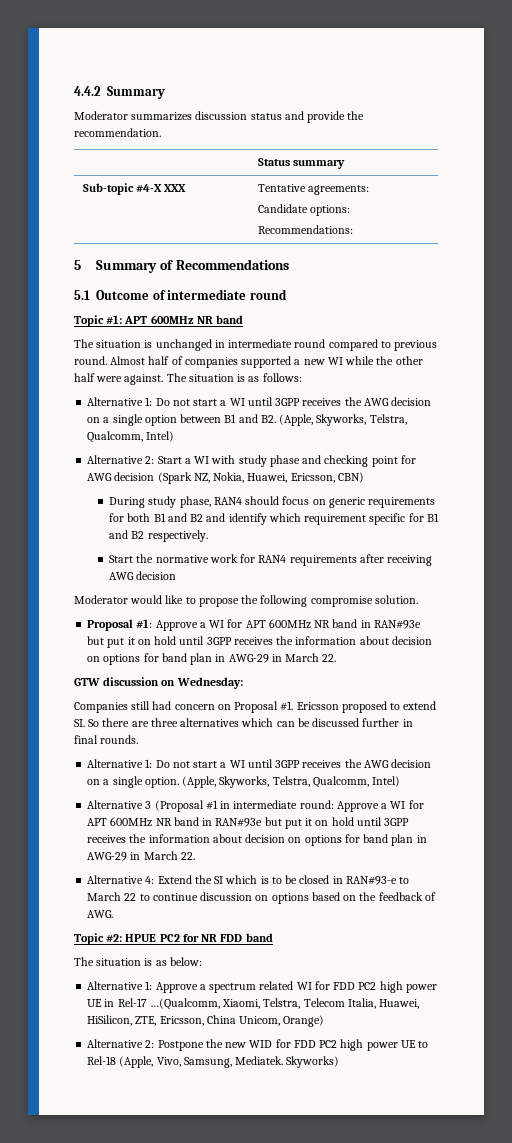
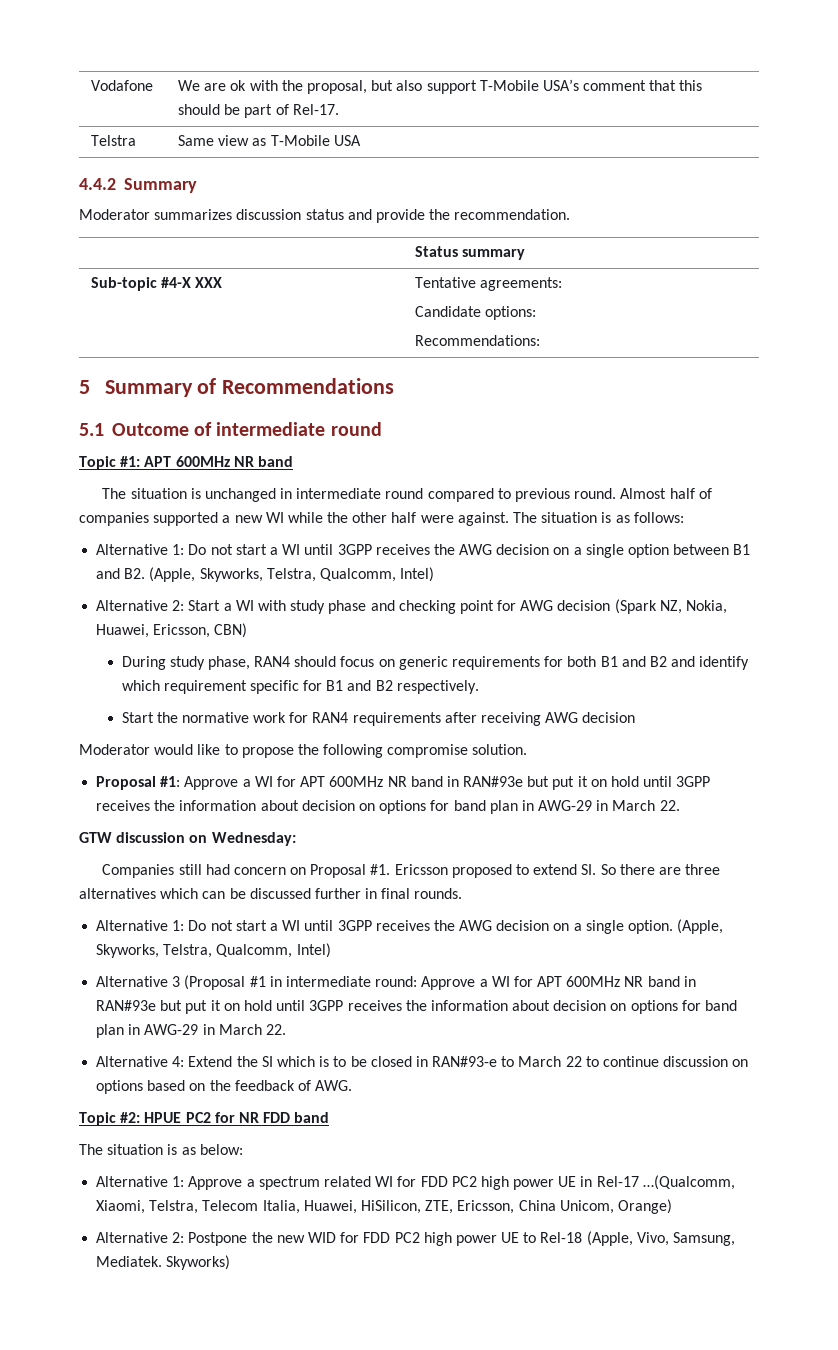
(74, 91) none -> [91,80,154,91] [178,79,703,94] [178,104,339,118] [91,135,137,146] [178,135,361,146] Vodafone | We are ok with the proposal, but also support T-Mobile USA’s comment that this should be part of Rel-17. // Telstra | Same view as T-Mobile USA //

